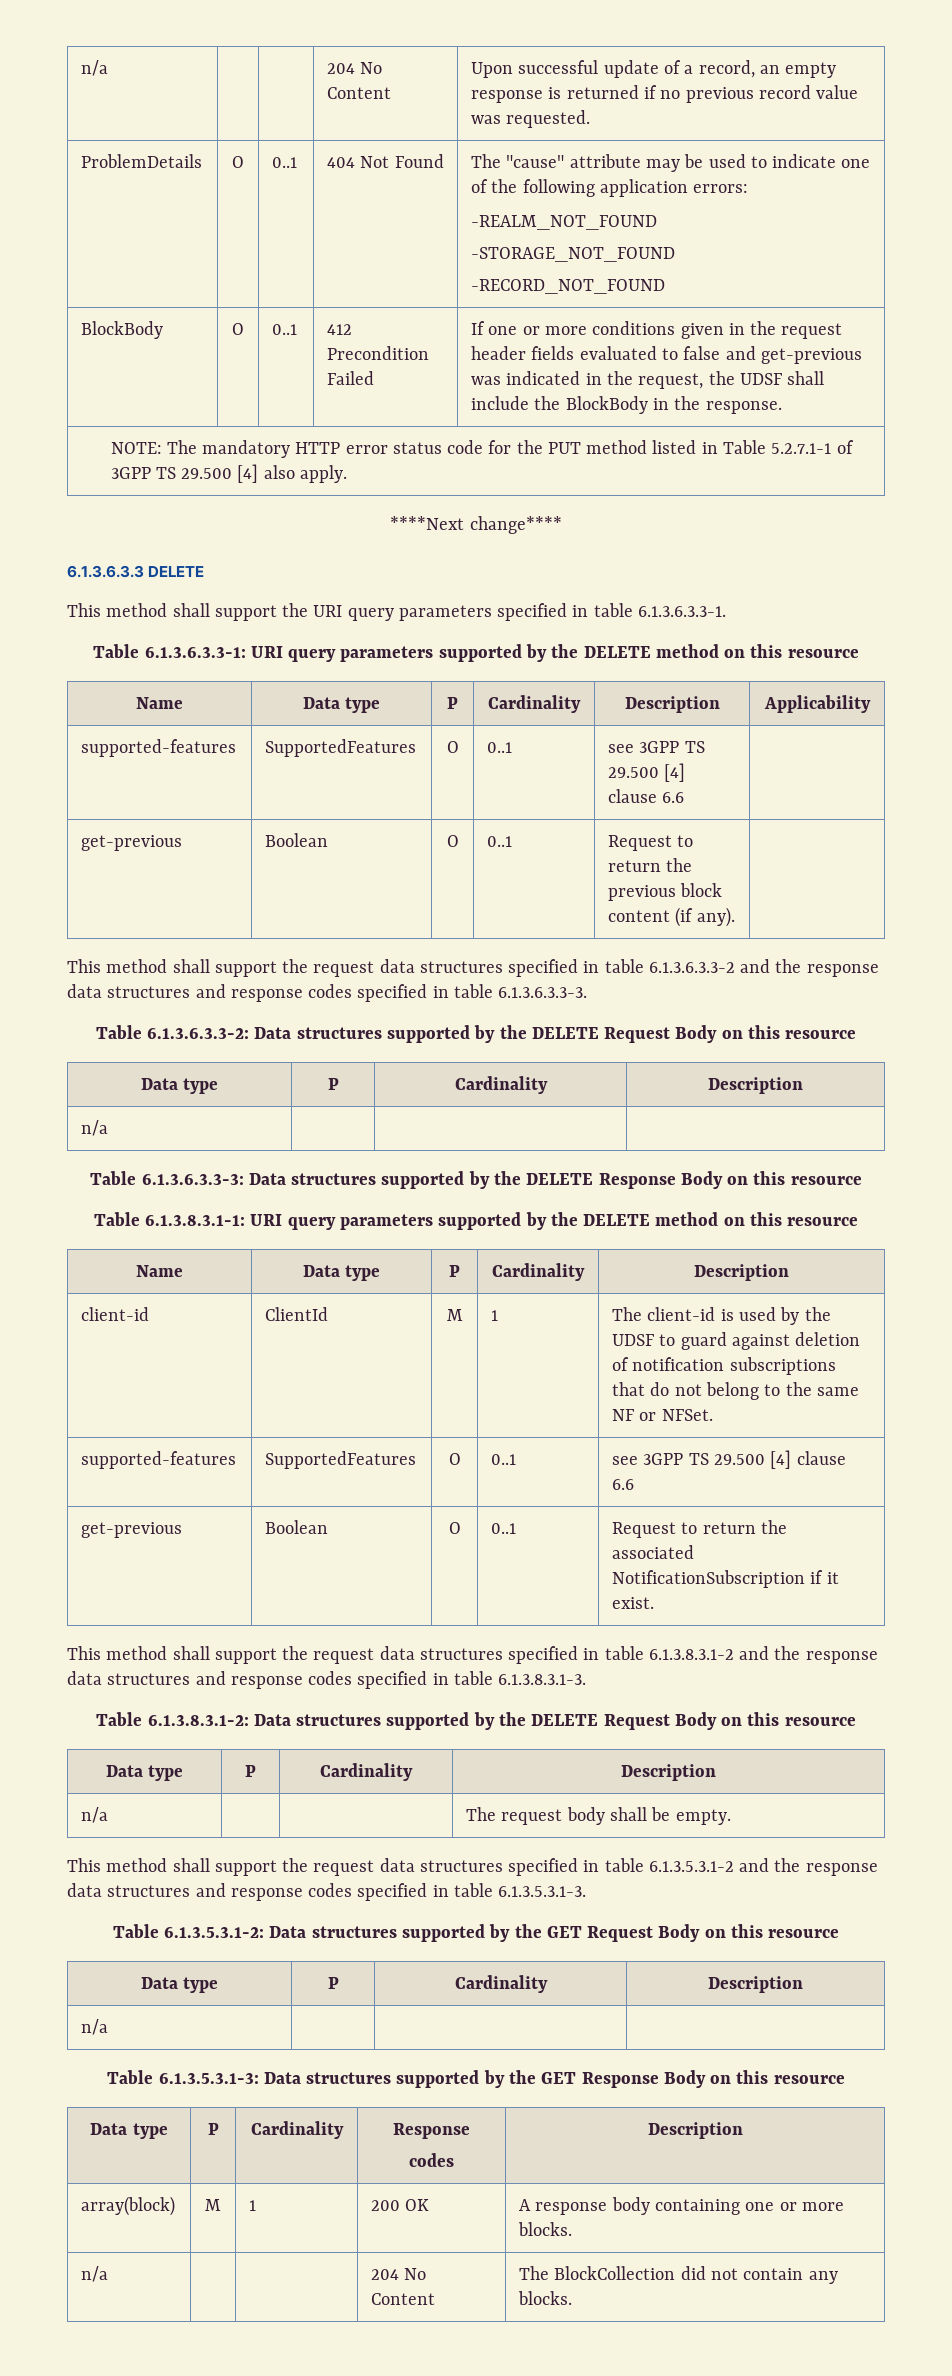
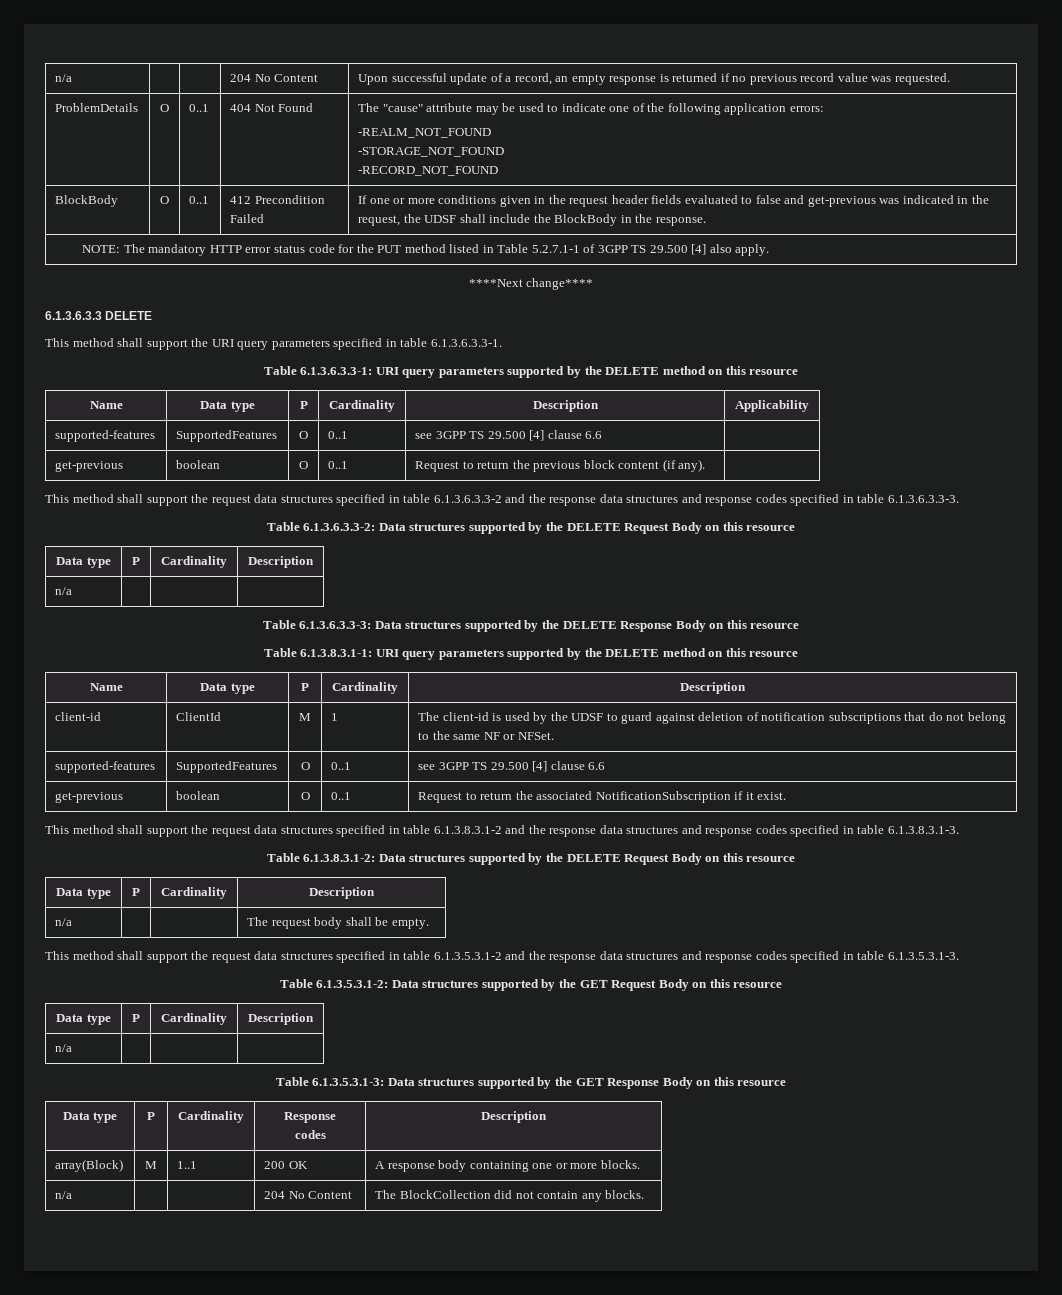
[265,833,329,847] Boolean -> [176,460,221,469] boolean
[265,1520,329,1534] Boolean -> [176,791,221,800] boolean
[81,2196,176,2216] [205,2199,221,2211] [249,2200,257,2211] array(block) | M | 1 -> [55,1159,124,1172] [145,1161,157,1169] [177,1161,198,1169] array(Block) | M | 1..1

